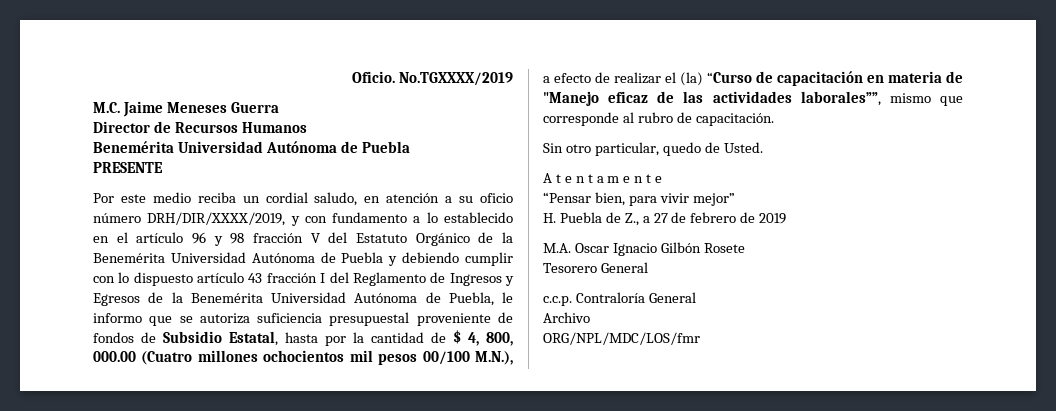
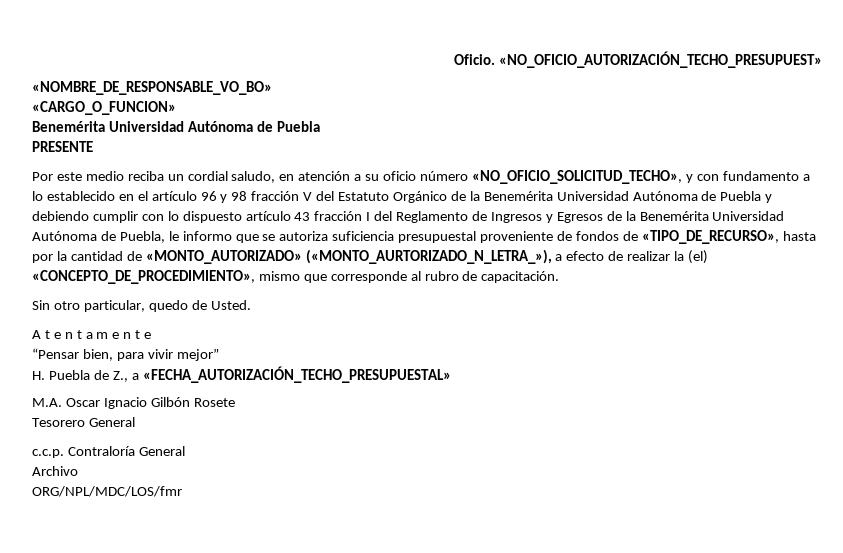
[399,72,513,86] [93,101,279,117] [93,121,307,133] No.TGXXXX/2019 // M.C. Jaime Meneses Guerra // Director de Recursos Humanos -> [499,51,822,68] [32,81,272,95] [32,101,176,115] «NO_OFICIO_AUTORIZACIÓN_TECHO_PRESUPUEST» // «NOMBRE_DE_RESPONSABLE_VO_BO» // «CARGO_O_FUNCION»
[147,212,286,226] DRH/DIR/XXXX/2019, -> [471,170,682,184] «NO_OFICIO_SOLICITUD_TECHO»,
[163,331,278,346] Subsidio Estatal, -> [641,230,779,244] «TIPO_DE_RECURSO»,
[453,330,513,346] [93,350,513,365] [543,71,963,86] [543,91,881,106] $ 4, 800, 000.00 (Cuatro millones ochocientos mil pesos 00/100 M.N.), a efecto de realizar el (la) “Curso de capacitación en materia de "Manejo eficaz de las actividades laborales””, -> [145,249,709,264] [32,270,255,284] «MONTO_AUTORIZADO» («MONTO_AURTORIZADO_N_LETRA_»), a efecto de realizar la (el) «CONCEPTO_DE_PROCEDIMIENTO»,
[653,212,787,224] 27 de febrero de 2019 -> [142,366,451,383] «FECHA_AUTORIZACIÓN_TECHO_PRESUPUESTAL»

